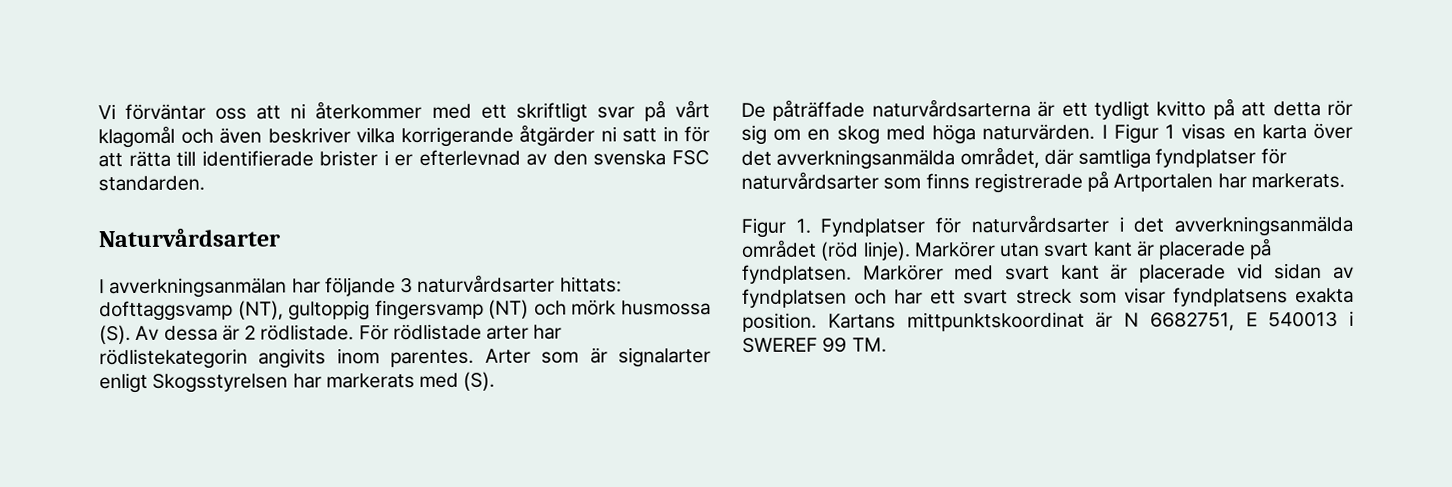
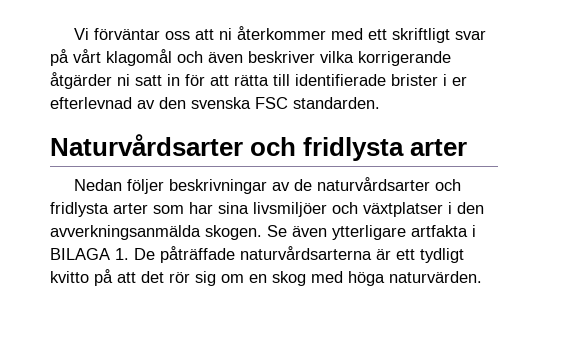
[99,274,622,299] [99,299,711,322] [99,323,563,345] [99,347,711,370] [99,371,496,394] // I avverkningsanmälan har följande 3 naturvårdsarter hittats: dofttaggsvamp (NT), gultoppig fingersvamp (NT) och mörk husmossa (S). Av dessa är 2 rödlistade. För rödlistade arter har rödlistekategorin angivits inom parentes. Arter som är signalarter enligt Skogsstyrelsen har markerats med (S). // -> [250,137,468,161] [74,177,462,194] [50,202,484,217] [50,225,476,240] [50,248,129,260] och fridlysta arter // Nedan följer beskrivningar av de naturvårdsarter och fridlysta arter som har sina livsmiljöer och växtplatser i den avverkningsanmälda skogen. Se även ytterligare artfakta i BILAGA 1.
[1272,101,1321,117] detta -> [141,271,164,283] det
[1101,122,1353,144] [741,146,1287,170] [741,170,1345,194] [741,214,1353,238] [741,238,1273,261] [742,263,1354,284] [742,287,1354,308] [742,310,1354,332] [742,337,887,353] I Figur 1 visas en karta över det avverkningsanmälda området, där samtliga fyndplatser för naturvårdsarter som finns registrerade på Artportalen har markerats. // Figur 1. Fyndplatser för naturvårdsarter i det avverkningsanmälda området (röd linje). Markörer utan svart kant är placerade på fyndplatsen. Markörer med svart kant är placerade vid sidan av fyndplatsen och har ett svart streck som visar fyndplatsens exakta position. Kartans mittpunktskoordinat är N 6682751, E 540013 i SWEREF 99 TM. -> (482, 277) none

